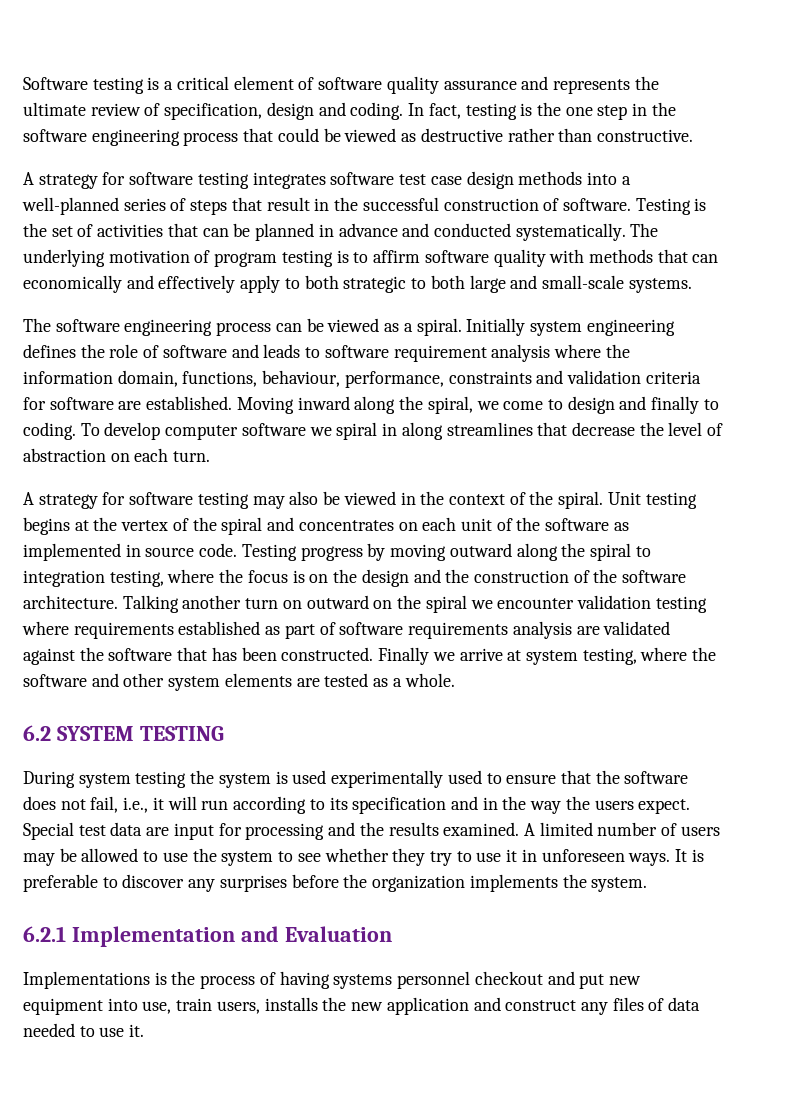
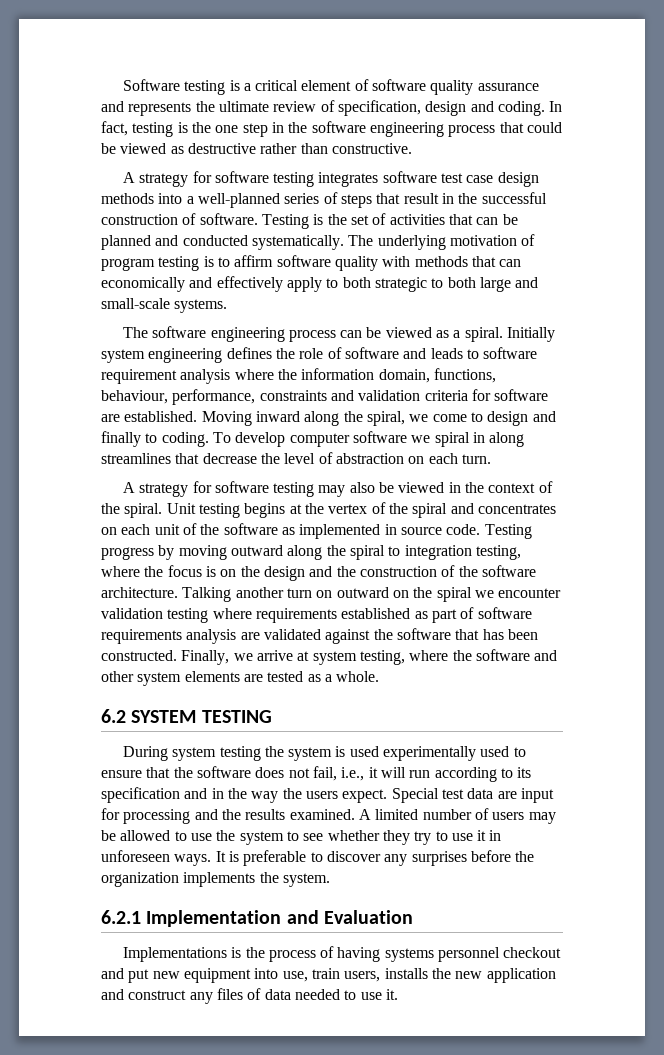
[318,223,398,237] in advance -> (151, 242) none
[378,647,430,665] Finally -> [181,650,230,665] Finally,

